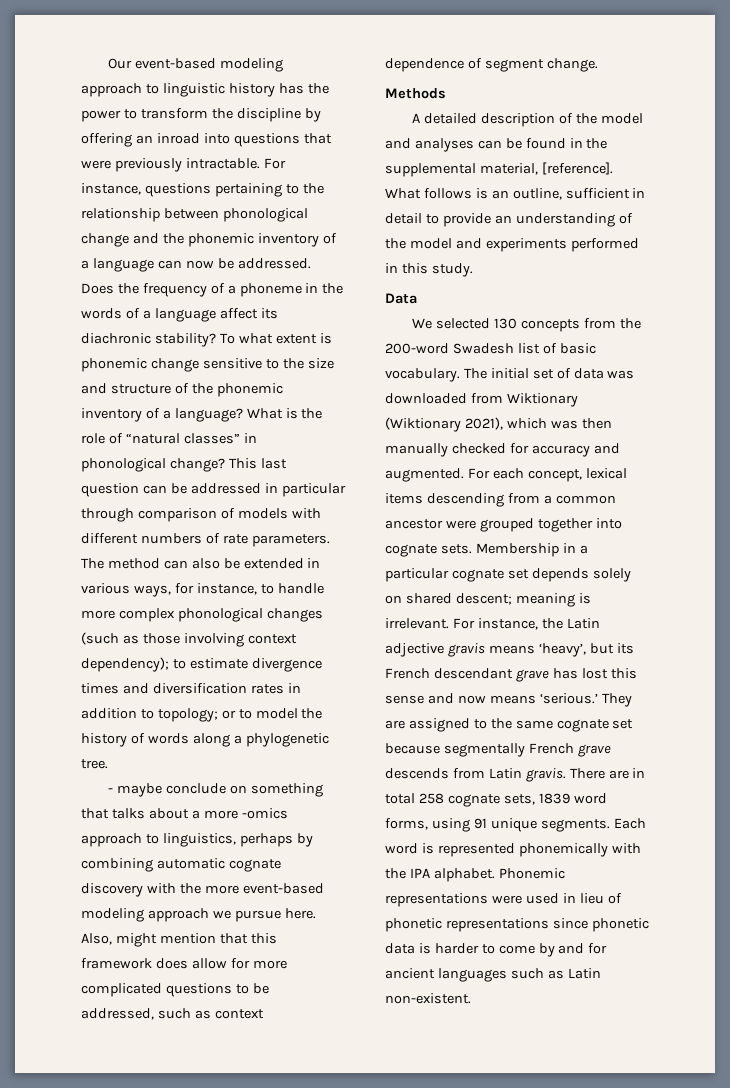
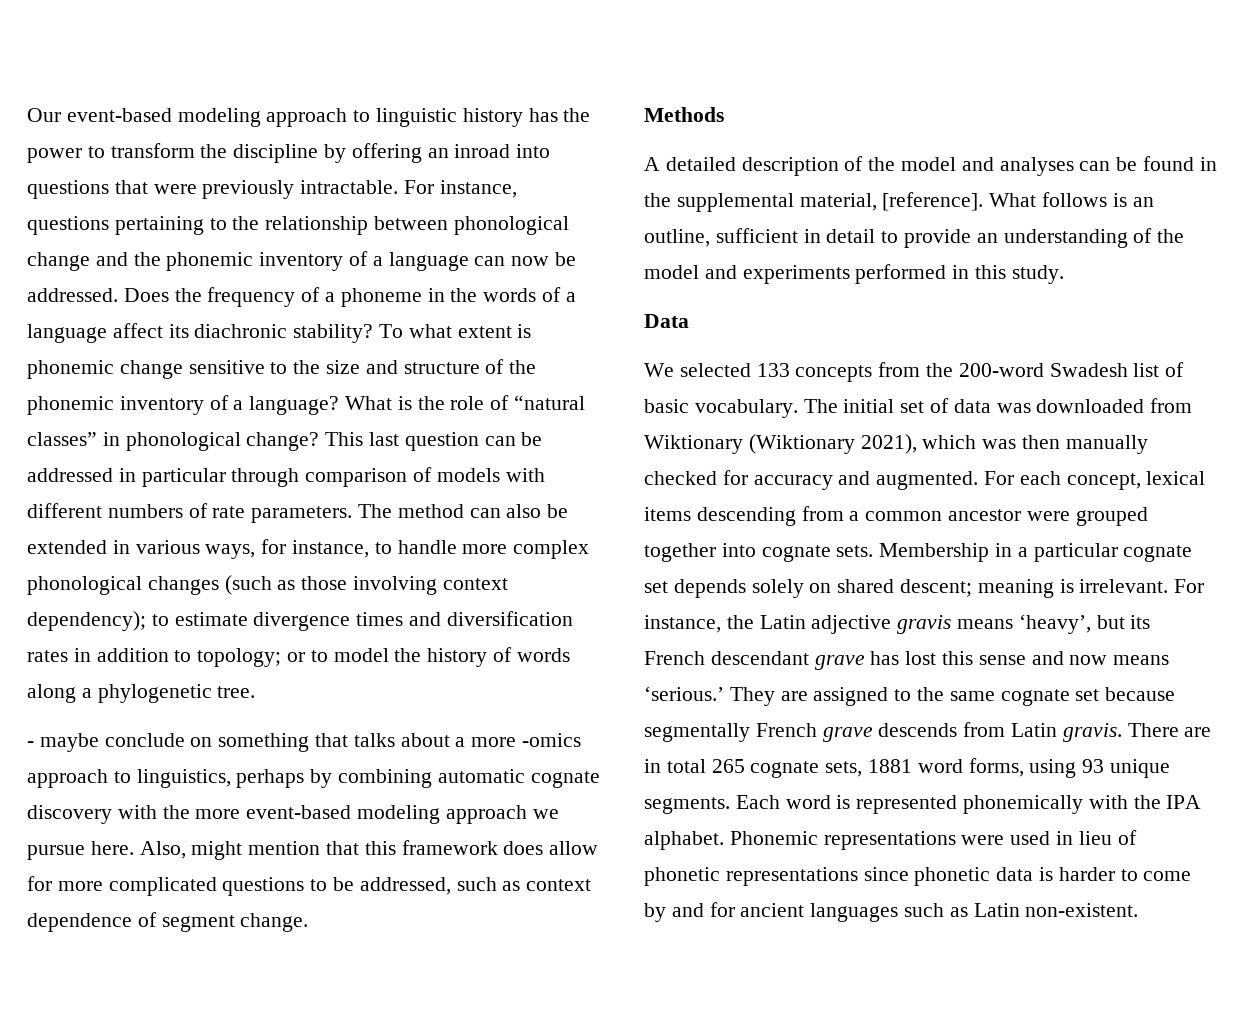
[494,318,518,329] 130 -> [756,363,790,377] 133
[418,793,444,804] 258 -> [711,759,745,773] 265
[538,793,570,804] 1839 -> [868,759,913,773] 1881
[473,818,487,829] 91 -> [1082,759,1105,773] 93

